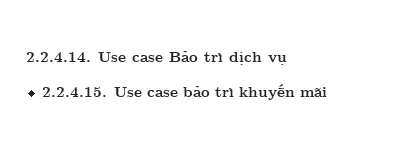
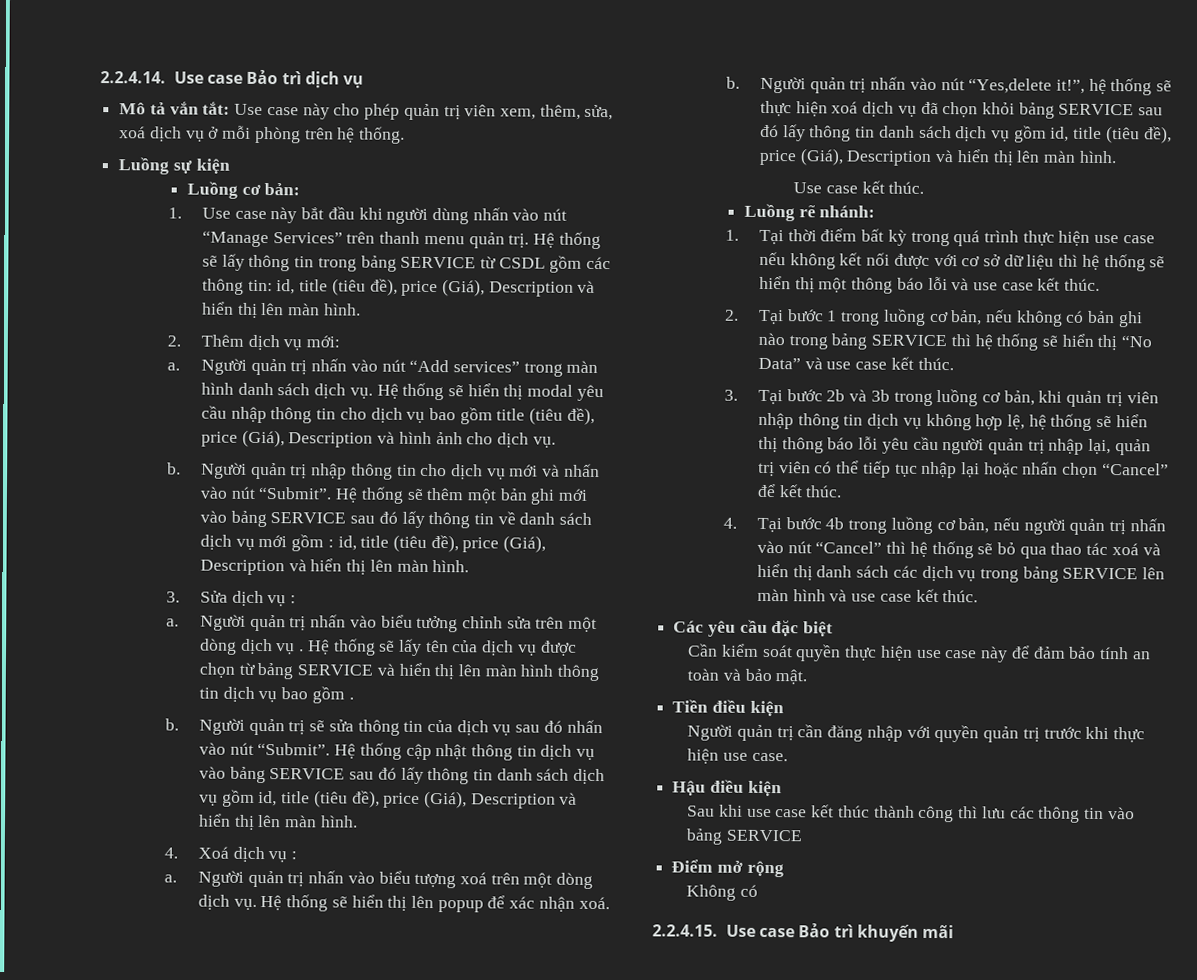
[41,86,211,98] 2.2.4.15. Use case bảo -> [119,101,614,121] [119,125,406,144] [118,157,230,175] [186,181,301,199] [167,206,568,225] [201,230,601,250] [201,253,612,273] [201,278,596,297] [201,301,361,318] [166,334,341,351] [166,358,599,377] [200,382,604,402] [200,405,595,425] [200,429,556,448] [166,462,600,480] [199,486,589,505] [199,510,593,529] [199,534,547,553] [199,558,470,576] [165,590,297,607] [165,614,598,633] [199,638,577,656] [198,662,600,682] [198,686,354,704] [164,718,603,736] [198,742,596,761] [198,766,606,785] [198,789,578,809] [197,813,358,830] [163,846,298,863] [163,870,594,889] [197,894,610,913] [725,76,1173,96] [759,100,1164,119] [759,124,1172,144] [758,148,1117,166] [793,180,925,194] [743,203,876,222] [724,228,1155,247] [758,251,1166,272] [758,275,1101,294] [724,308,1143,328] [757,332,1153,351] [757,356,954,371] [723,389,1159,407] [757,412,1148,431] [757,436,1151,456] [757,460,1169,479] [756,483,843,498] [722,516,1166,536] [756,540,1161,559] [756,563,1166,583] [756,588,979,603] [673,619,834,637] [688,643,1151,663] [687,668,808,685] [672,699,784,717] [687,724,1145,743] [687,748,788,764] [672,779,782,797] [687,804,1135,823] [686,828,803,845] [671,859,784,878] [686,884,759,901] [652,923,831,938] Mô tả vắn tắt: Use case này cho phép quản trị viên xem, thêm, sửa, xoá dịch vụ ở mỗi phòng trên hệ thống. // Luồng sự kiện // Luồng cơ bản: // 1. Use case này bắt đầu khi người dùng nhấn vào nút “Manage Services” trên thanh menu quản trị. Hệ thống sẽ lấy thông tin trong bảng SERVICE từ CSDL gồm các thông tin: id, title (tiêu đề), price (Giá), Description và hiển thị lên màn hình. // 2. Thêm dịch vụ mới: // a. Người quản trị nhấn vào nút “Add services” trong màn hình danh sách dịch vụ. Hệ thống sẽ hiển thị modal yêu cầu nhập thông tin cho dịch vụ bao gồm title (tiêu đề), price (Giá), Description và hình ảnh cho dịch vụ. // b. Người quản trị nhập thông tin cho dịch vụ mới và nhấn vào nút “Submit”. Hệ thống sẽ thêm một bản ghi mới vào bảng SERVICE sau đó lấy thông tin về danh sách dịch vụ mới gồm : id, title (tiêu đề), price (Giá), Description và hiển thị lên màn hình. // 3. Sửa dịch vụ : // a. Người quản trị nhấn vào biểu tưởng chỉnh sửa trên một dòng dịch vụ . Hệ thống sẽ lấy tên của dịch vụ được chọn từ bảng SERVICE và hiển thị lên màn hình thông tin dịch vụ bao gồm . // b. Người quản trị sẽ sửa thông tin của dịch vụ sau đó nhấn vào nút “Submit”. Hệ thống cập nhật thông tin dịch vụ vào bảng SERVICE sau đó lấy thông tin danh sách dịch vụ gồm id, title (tiêu đề), price (Giá), Description và hiển thị lên màn hình. // 4. Xoá dịch vụ : // a. Người quản trị nhấn vào biểu tượng xoá trên một dòng dịch vụ. Hệ thống sẽ hiển thị lên popup để xác nhận xoá. // b. Người quản trị nhấn vào nút “Yes,delete it!”, hệ thống sẽ thực hiện xoá dịch vụ đã chọn khỏi bảng SERVICE sau đó lấy thông tin danh sách dịch vụ gồm id, title (tiêu đề), price (Giá), Description và hiển thị lên màn hình. // Use case kết thúc. // Luồng rẽ nhánh: // 1. Tại thời điểm bất kỳ trong quá trình thực hiện use case nếu không kết nối được với cơ sở dữ liệu thì hệ thống sẽ hiển thị một thông báo lỗi và use case kết thúc. // 2. Tại bước 1 trong luồng cơ bản, nếu không có bản ghi nào trong bảng SERVICE thì hệ thống sẽ hiển thị “No Data” và use case kết thúc. // 3. Tại bước 2b và 3b trong luồng cơ bản, khi quản trị viên nhập thông tin dịch vụ không hợp lệ, hệ thống sẽ hiển thị thông báo lỗi yêu cầu người quản trị nhập lại, quản trị viên có thể tiếp tục nhập lại hoặc nhấn chọn “Cancel” để kết thúc. // 4. Tại bước 4b trong luồng cơ bản, nếu người quản trị nhấn vào nút “Cancel” thì hệ thống sẽ bỏ qua thao tác xoá và hiển thị danh sách các dịch vụ trong bảng SERVICE lên màn hình và use case kết thúc. // Các yêu cầu đặc biệt // Cần kiểm soát quyền thực hiện use case này để đảm bảo tính an toàn và bảo mật. // Tiền điều kiện // Người quản trị cần đăng nhập với quyền quản trị trước khi thực hiện use case. // Hậu điều kiện // Sau khi use case kết thúc thành công thì lưu các thông tin vào bảng SERVICE // Điểm mở rộng // Không có // 2.2.4.15. Use case Bảo

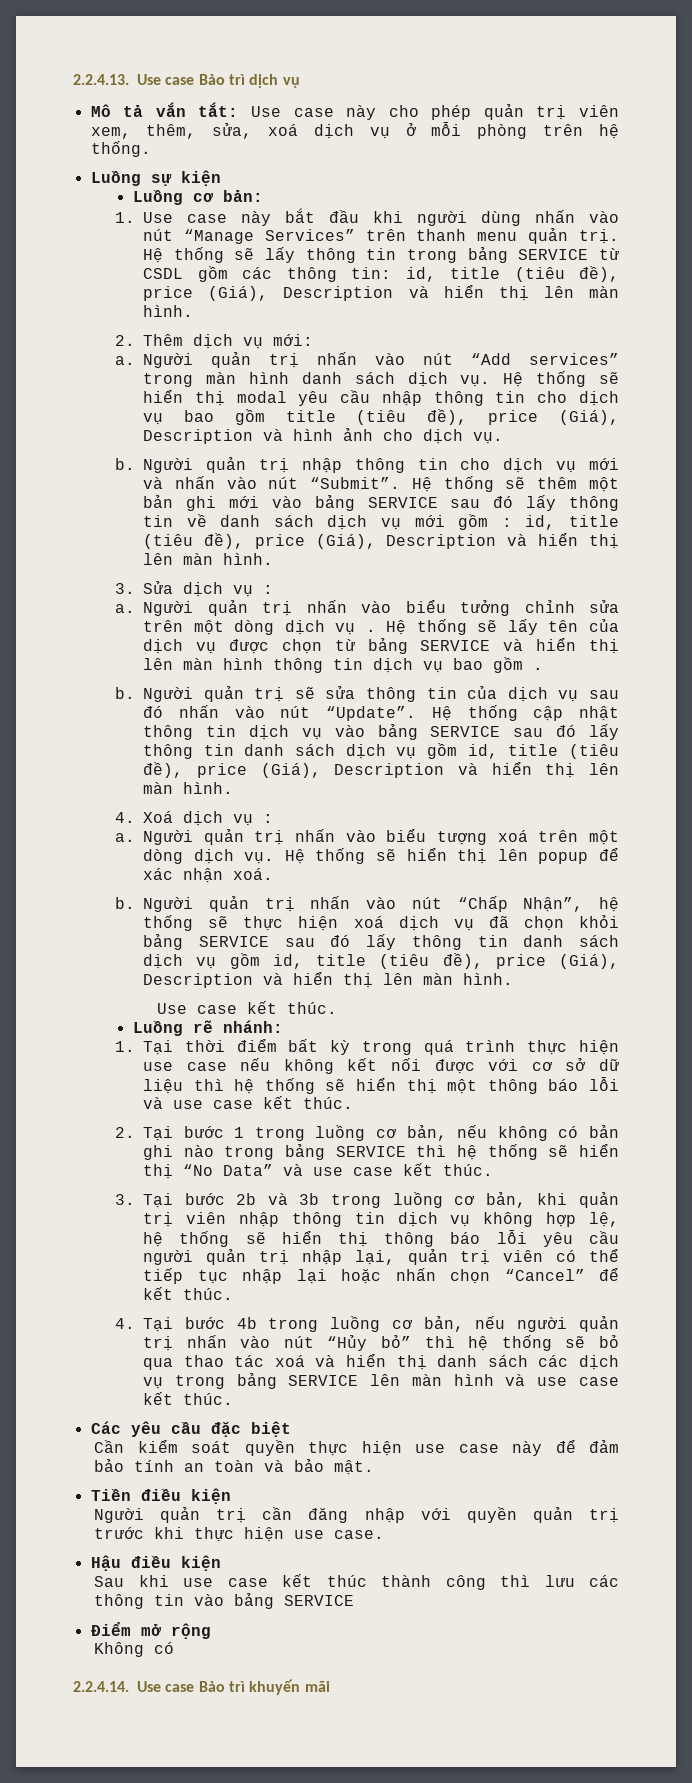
[100,71,166,84] 2.2.4.14. -> [73,74,129,85] 2.2.4.13.
[257,742,331,756] “Submit”. -> [326,706,417,721] “Update”.
[968,78,1085,94] “Yes,delete it!”, -> [457,896,584,912] “Chấp Nhận”,
[815,541,883,554] “Cancel” -> [327,1335,412,1351] “Hủy bỏ”
[652,924,718,937] 2.2.4.15. -> [73,1681,129,1692] 2.2.4.14.

